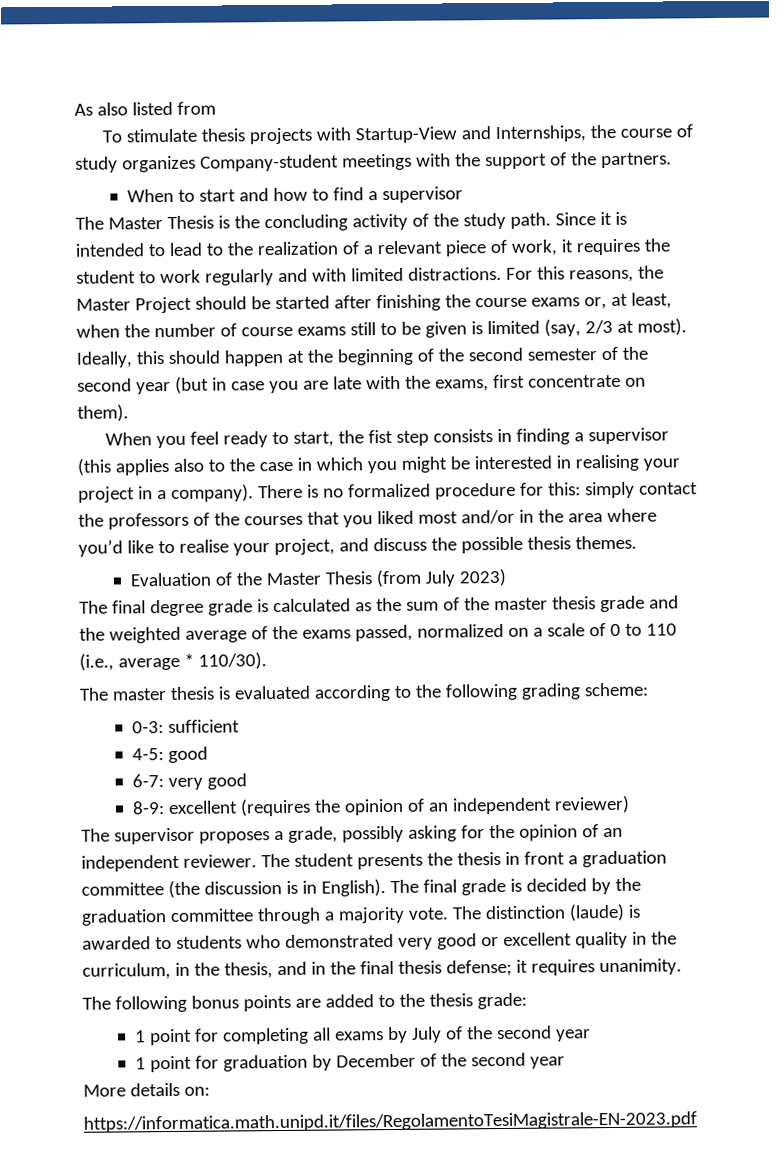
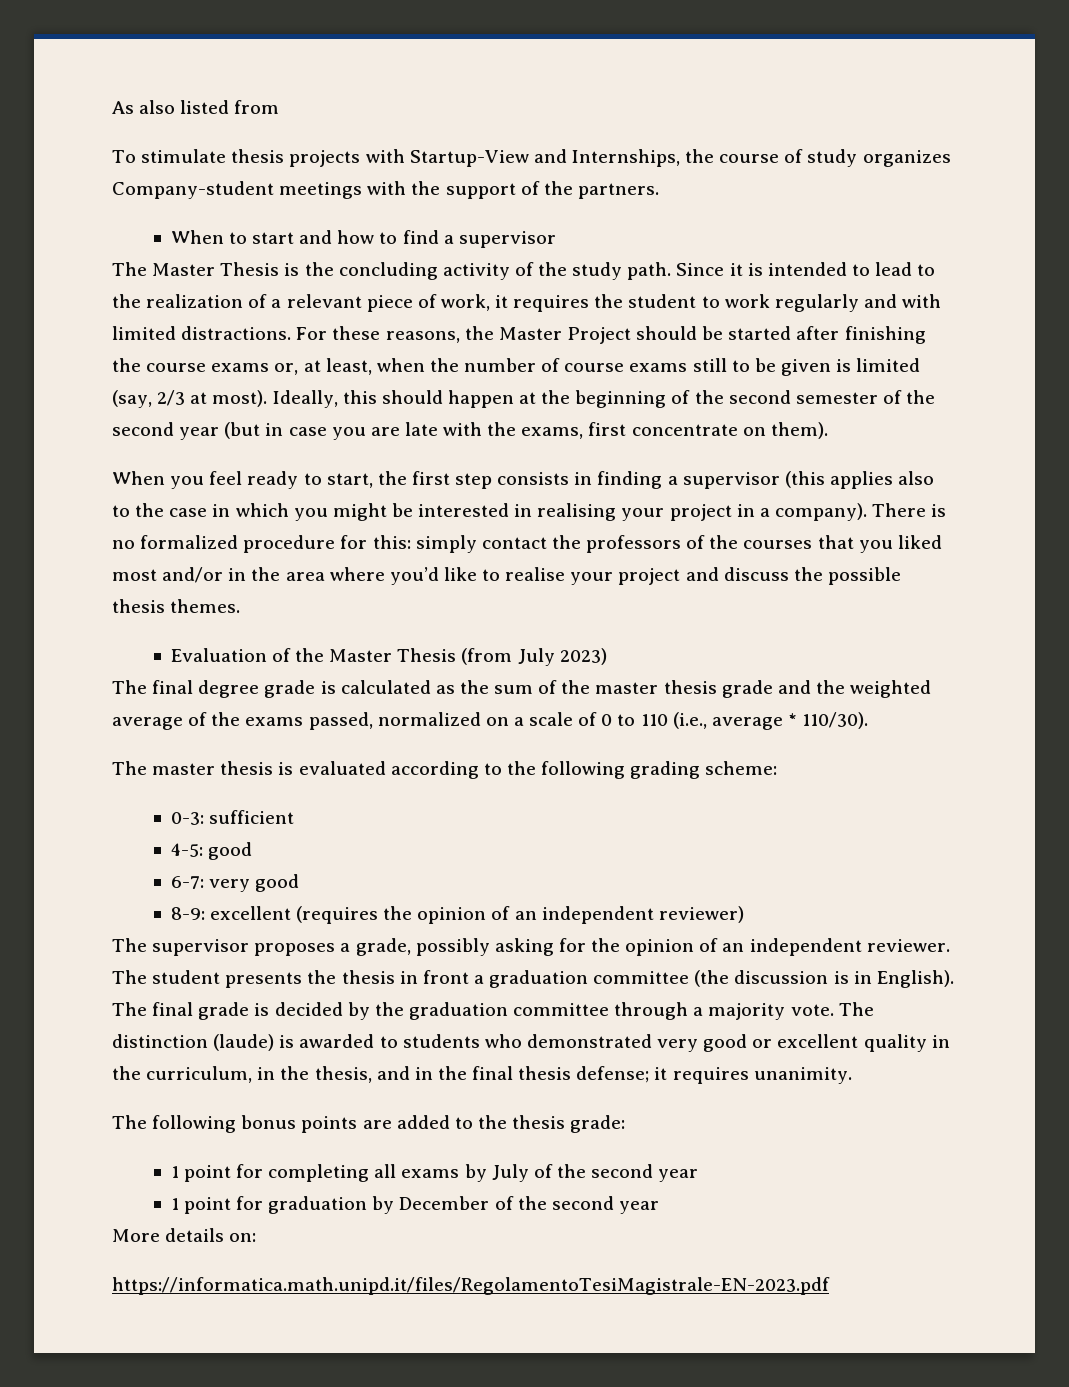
[536,266,565,280] this -> [332,326,381,340] these
[367,429,393,444] fist -> [411,471,450,485] first
[273,538,335,556] project, -> [618,568,681,585] project

